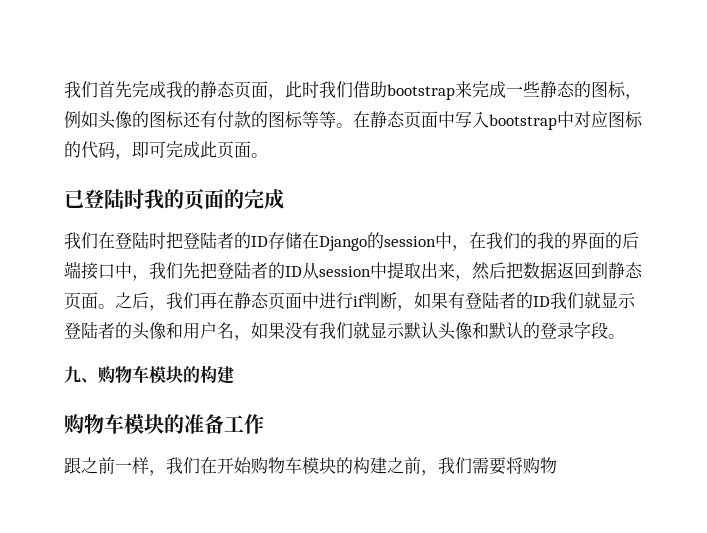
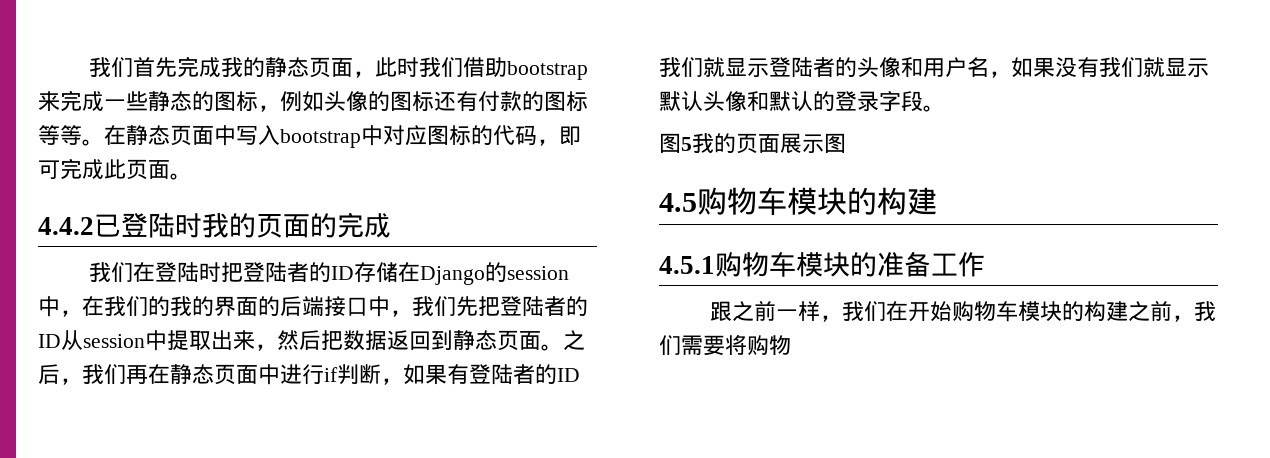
(268, 155) none -> [38,217,94,235] 4.4.2
[64,366,98,383] 九、 -> [659,133,846,154] [659,193,697,212] 图5我的页面展示图 // 4.5
(234, 375) none -> [659,256,715,274] 4.5.1

